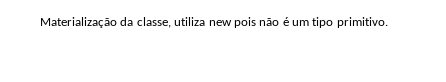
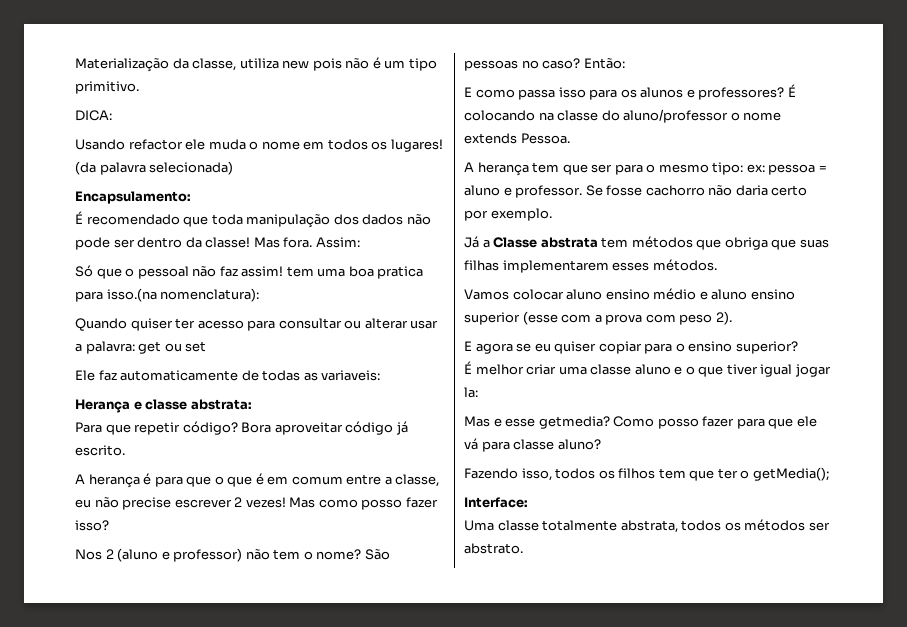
(388, 22) none -> [75,110,112,121] [75,139,443,152] [75,161,234,175] [75,191,191,204] [75,211,431,228] [75,237,360,250] [75,265,424,279] [75,288,260,302] [75,318,439,331] [75,341,207,354] [75,370,381,381] [75,399,252,413] [75,421,408,435] [75,445,125,456] [75,473,440,488] [75,497,438,510] [75,520,109,531] [75,548,390,562] [464,58,625,71] [464,84,796,100] [464,109,782,123] [464,133,570,144] [464,162,827,176] [464,185,808,198] [464,208,552,221] [464,236,829,250] [464,259,717,273] [464,288,795,300] [464,311,732,325] [464,341,798,354] [464,361,831,377] [464,387,478,398] [464,416,817,429] [464,438,601,452] [464,467,829,481] [464,497,528,508] [464,519,830,533] [464,543,523,554] // DICA: // Usando refactor ele muda o nome em todos os lugares! (da palavra selecionada) // Encapsulamento: // É recomendado que toda manipulação dos dados não pode ser dentro da classe! Mas fora. Assim: // Só que o pessoal não faz assim! tem uma boa pratica para isso.(na nomenclatura): // Quando quiser ter acesso para consultar ou alterar usar a palavra: get ou set // Ele faz automaticamente de todas as variaveis: // Herança e classe abstrata: // Para que repetir código? Bora aproveitar código já escrito. // A herança é para que o que é em comum entre a classe, eu não precise escrever 2 vezes! Mas como posso fazer isso? // Nos 2 (aluno e professor) não tem o nome? São pessoas no caso? Então: // E como passa isso para os alunos e professores? É colocando na classe do aluno/professor o nome extends Pessoa. // A herança tem que ser para o mesmo tipo: ex: pessoa = aluno e professor. Se fosse cachorro não daria certo por exemplo. // Já a Classe abstrata tem métodos que obriga que suas filhas implementarem esses métodos. // Vamos colocar aluno ensino médio e aluno ensino superior (esse com a prova com peso 2). // E agora se eu quiser copiar para o ensino superior? // É melhor criar uma classe aluno e o que tiver igual jogar la: // Mas e esse getmedia? Como posso fazer para que ele vá para classe aluno? // Fazendo isso, todos os filhos tem que ter o getMedia(); // Interface: // Uma classe totalmente abstrata, todos os métodos ser abstrato.

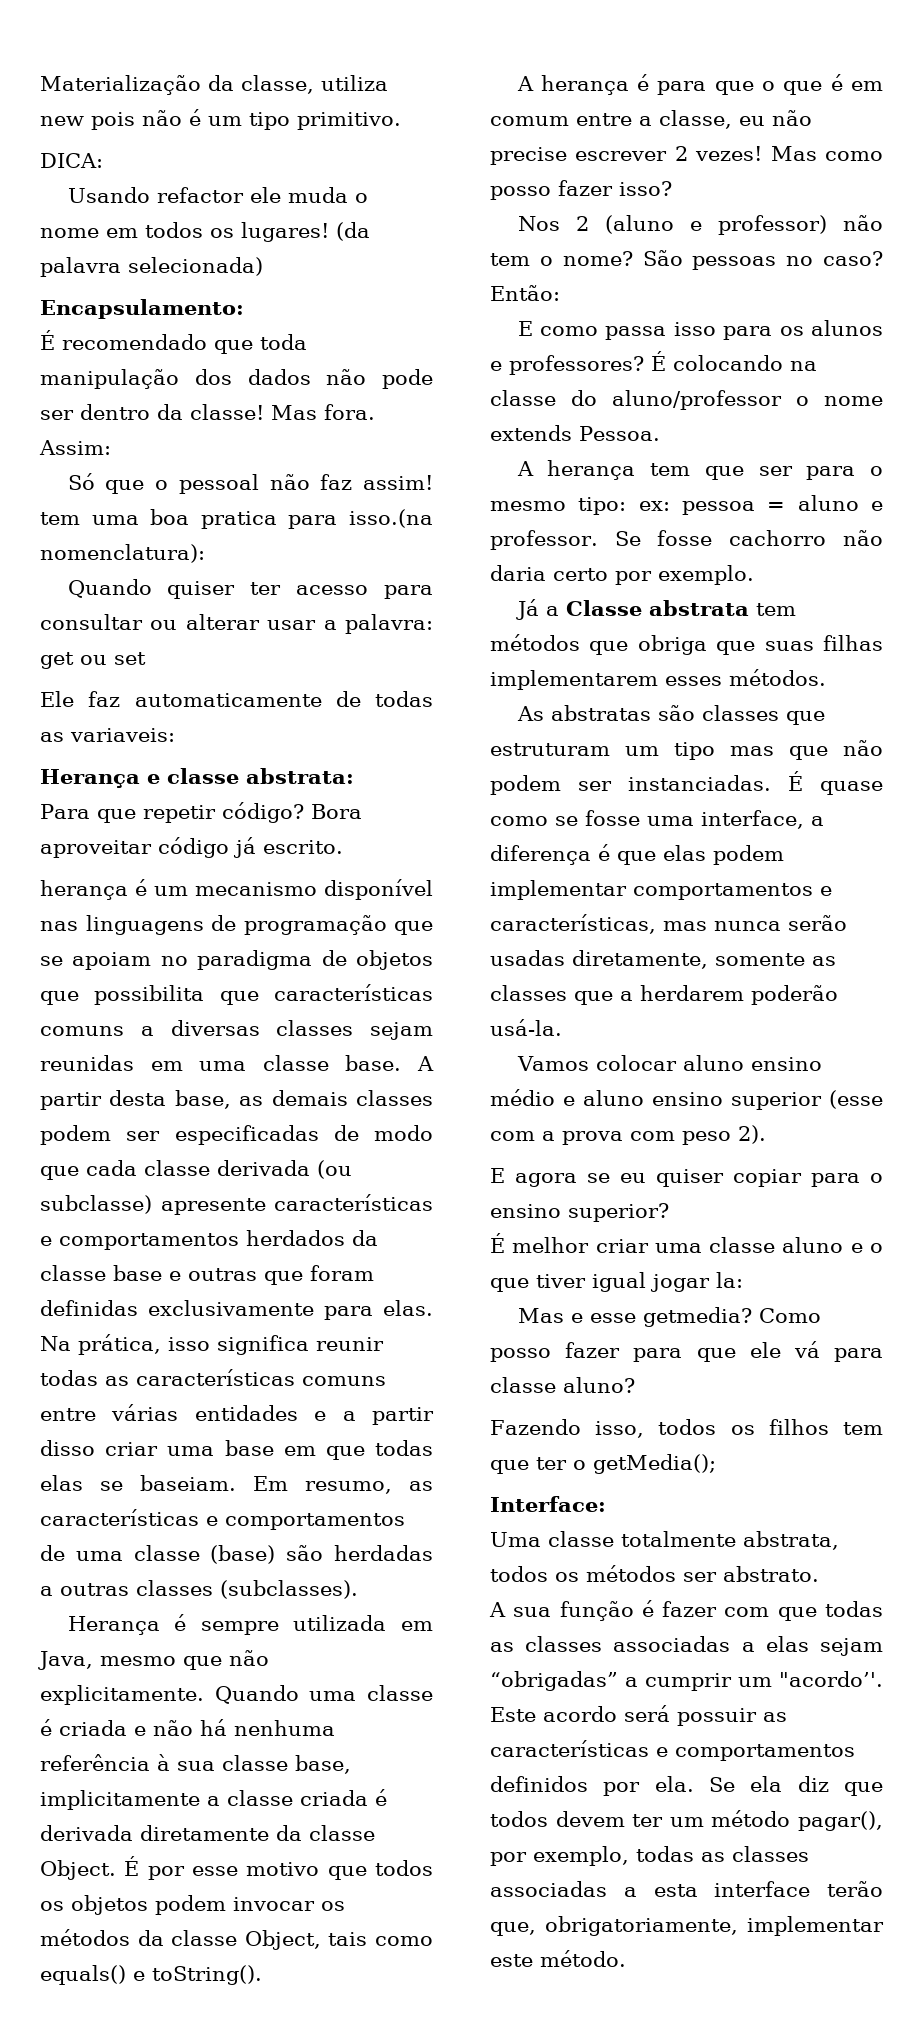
(125, 450) none -> [40,879,433,900] [40,915,433,935] [40,950,433,970] [40,984,433,1005] [40,1020,433,1040] [40,1055,434,1071] [40,1090,433,1110] [40,1125,433,1145] [40,1160,352,1180] [40,1194,433,1215] [40,1230,378,1250] [40,1265,374,1285] [40,1300,433,1320] [40,1334,384,1355] [40,1369,386,1386] [40,1404,434,1425] [40,1440,433,1460] [40,1475,433,1494] [40,1509,405,1530] [40,1545,434,1564] [40,1580,358,1599] [67,1614,433,1635] [38,1650,269,1670] [40,1685,433,1705] [40,1719,335,1736] [40,1754,351,1774] [40,1789,387,1810] [40,1825,375,1841] [40,1856,433,1880] [40,1895,345,1915] [40,1929,433,1950] [40,1965,262,1985] // herança é um mecanismo disponível nas linguagens de programação que se apoiam no paradigma de objetos que possibilita que características comuns a diversas classes sejam reunidas em uma classe base. A partir desta base, as demais classes podem ser especificadas de modo que cada classe derivada (ou subclasse) apresente características e comportamentos herdados da classe base e outras que foram definidas exclusivamente para elas. Na prática, isso significa reunir todas as características comuns entre várias entidades e a partir disso criar uma base em que todas elas se baseiam. Em resumo, as características e comportamentos de uma classe (base) são herdadas a outras classes (subclasses). // Herança é sempre utilizada em Java, mesmo que não explicitamente. Quando uma classe é criada e não há nenhuma referência à sua classe base, implicitamente a classe criada é derivada diretamente da classe Object. É por esse motivo que todos os objetos podem invocar os métodos da classe Object, tais como equals() e toString().
(717, 265) none -> [516,705,825,725] [490,740,883,760] [490,771,883,795] [490,810,824,829] [490,844,784,865] [490,880,832,900] [490,914,847,934] [490,950,836,969] [490,985,838,1005] [490,1019,562,1036] // As abstratas são classes que estruturam um tipo mas que não podem ser instanciadas. É quase como se fosse uma interface, a diferença é que elas podem implementar comportamentos e características, mas nunca serão usadas diretamente, somente as classes que a herdarem poderão usá-la.
(523, 548) none -> [489,1600,883,1621] [490,1636,883,1656] [490,1671,883,1691] [490,1705,787,1726] [490,1740,855,1761] [490,1776,883,1796] [490,1810,883,1831] [490,1846,809,1866] [490,1881,883,1897] [490,1916,884,1936] [490,1950,626,1967] // A sua função é fazer com que todas as classes associadas a elas sejam “obrigadas” a cumprir um "acordo’'. Este acordo será possuir as características e comportamentos definidos por ela. Se ela diz que todos devem ter um método pagar(), por exemplo, todas as classes associadas a esta interface terão que, obrigatoriamente, implementar este método.

